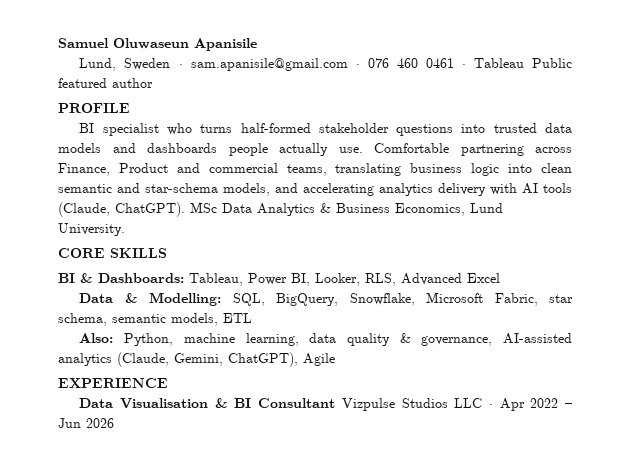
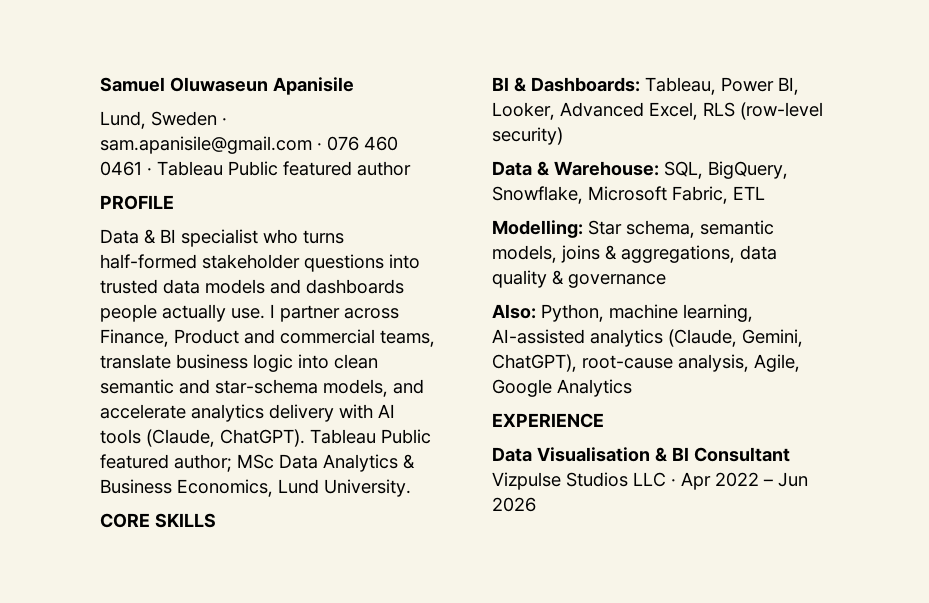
(130, 108) none -> [100,229,156,244] Data &
[374,143,524,156] Comfortable partnering -> [270,304,340,322] I partner
[335,163,402,176] translating -> [100,354,171,369] translate
[303,183,374,196] accelerating -> [100,404,186,419] accelerate
(185, 209) none -> [310,429,431,444] [100,454,232,472] Tableau Public featured author;
[365,273,500,286] [79,292,222,306] RLS, Advanced Excel // Data & Modelling: -> [560,102,823,120] [492,127,563,145] [492,161,659,176] Advanced Excel, RLS (row-level security) // Data & Warehouse:
[548,294,573,303] [58,313,252,326] star schema, semantic models, ETL -> [733,186,765,200] [492,220,774,238] [492,245,777,263] [492,270,666,288] ETL // Modelling: Star schema, semantic models, joins & aggregations, data quality & governance
[309,333,493,346] data quality & governance, -> (753, 313) none
[303,353,335,366] Agile -> [582,354,800,372] [492,379,632,397] root-cause analysis, Agile, Google Analytics

